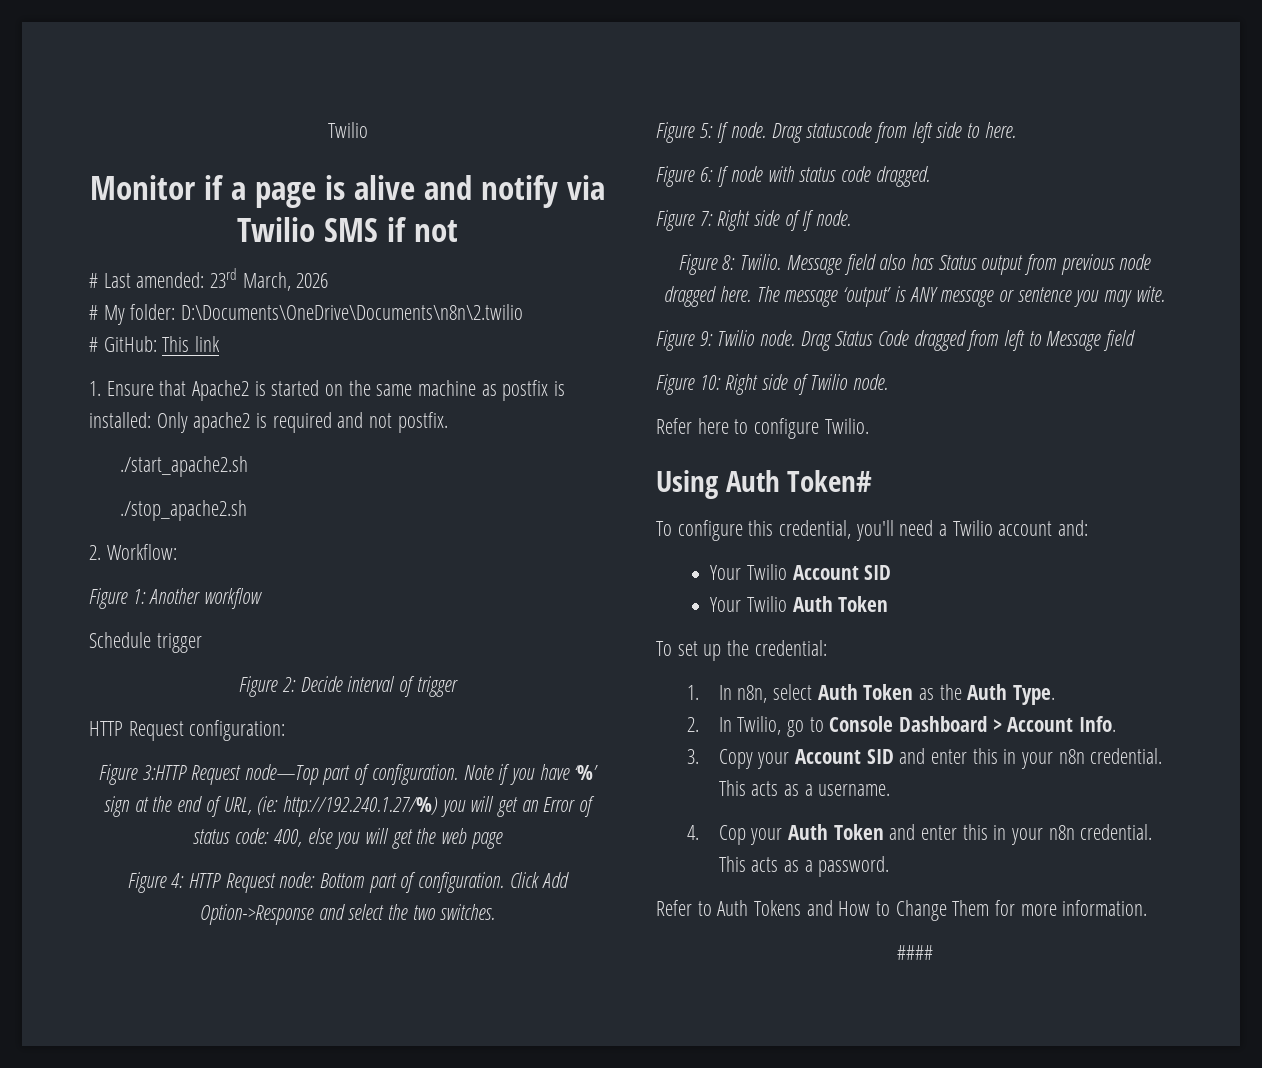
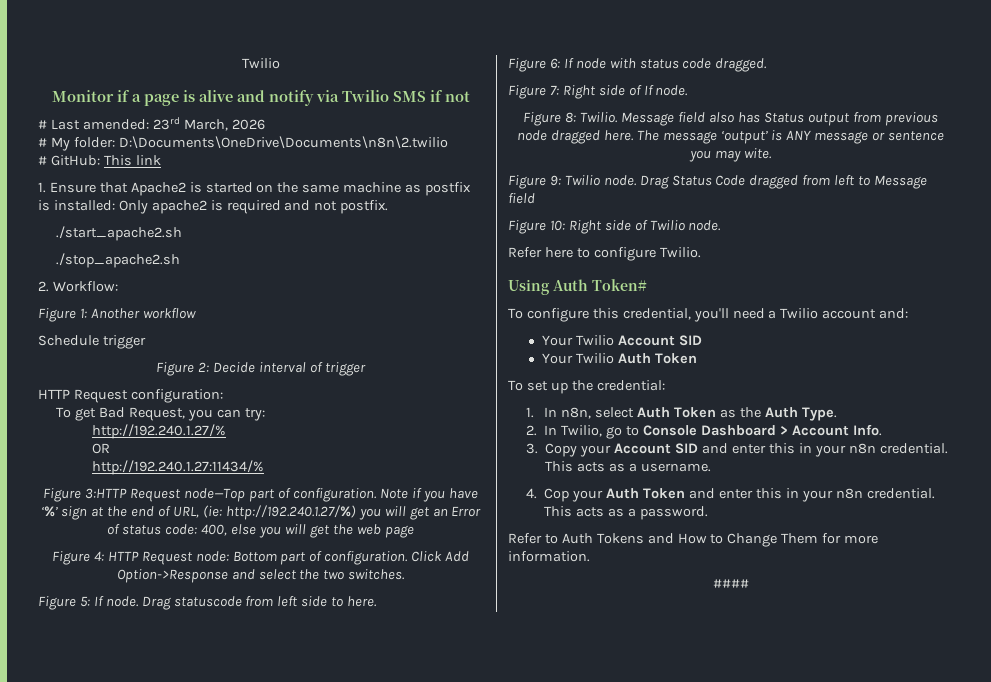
(286, 730) none -> [56,407,265,421] [92,424,227,439] [92,443,111,454] [92,460,265,475] // To get Bad Request, you can try: // http://192.240.1.27/% // OR // http://192.240.1.27:11434/%

